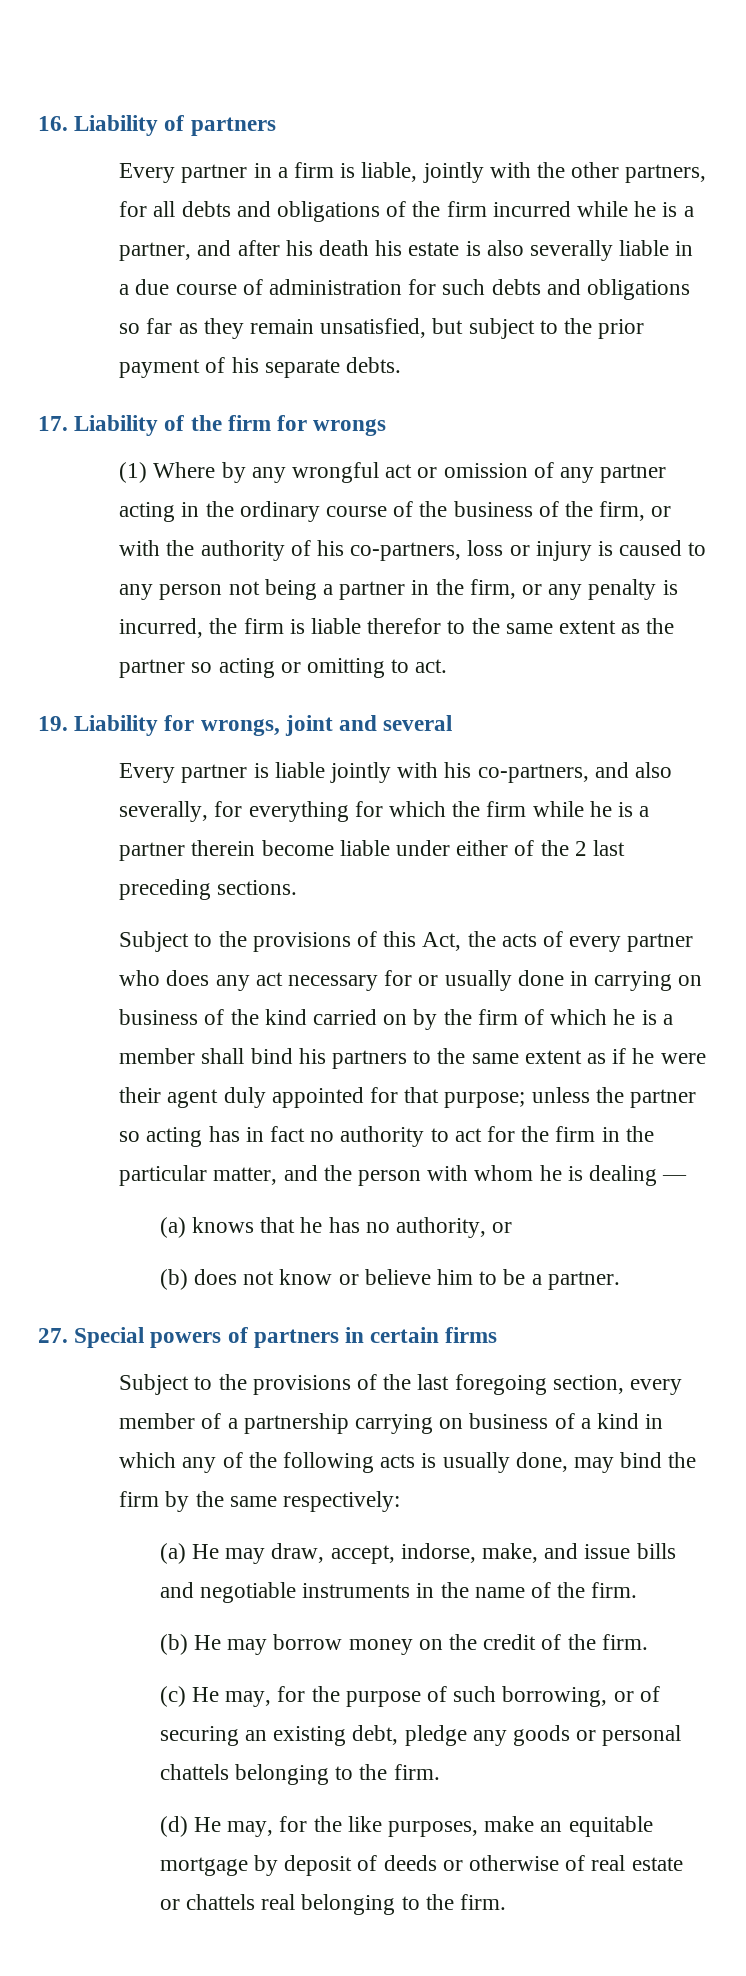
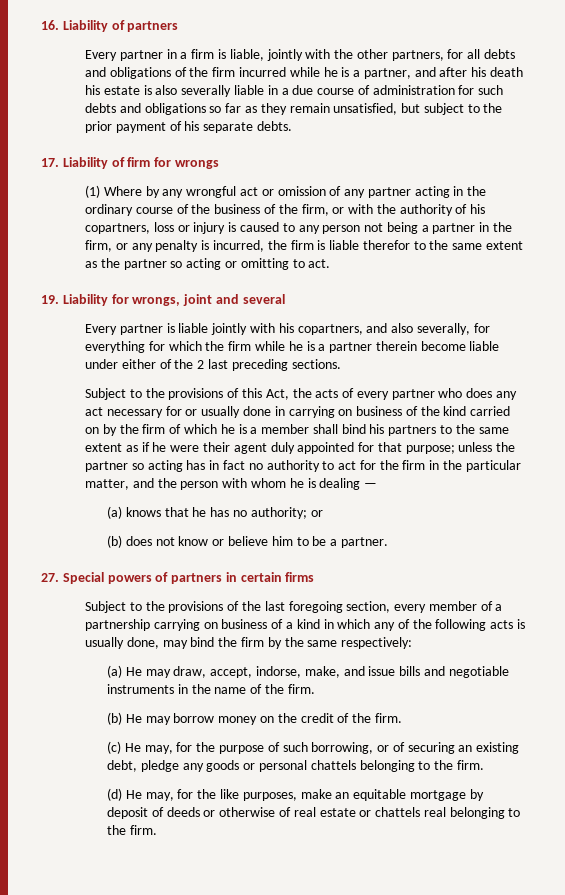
[190,415,222,431] the -> (125, 162) none
[350,542,462,561] co-partners, -> [85,223,151,234] copartners,
[477,764,589,783] co-partners, -> [297,324,363,335] copartners,
[396,1217,487,1238] authority, -> [250,507,307,519] authority;

